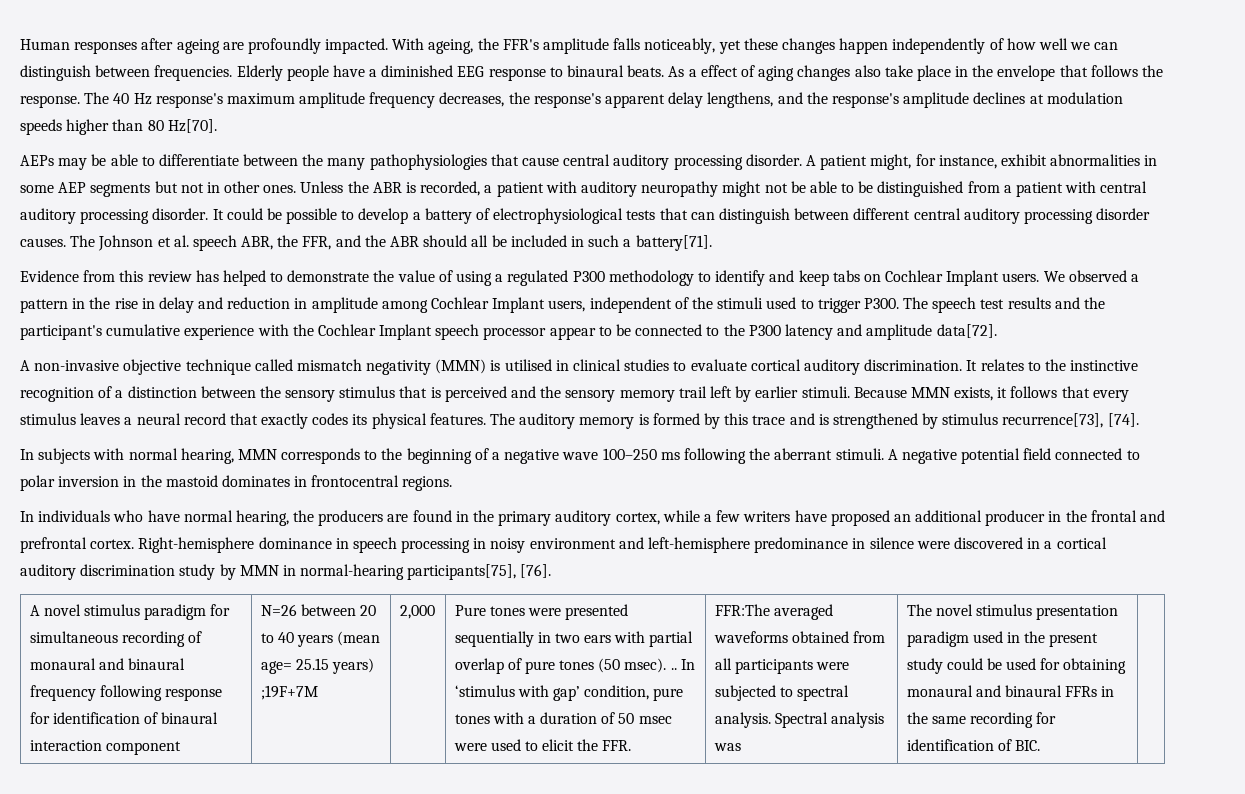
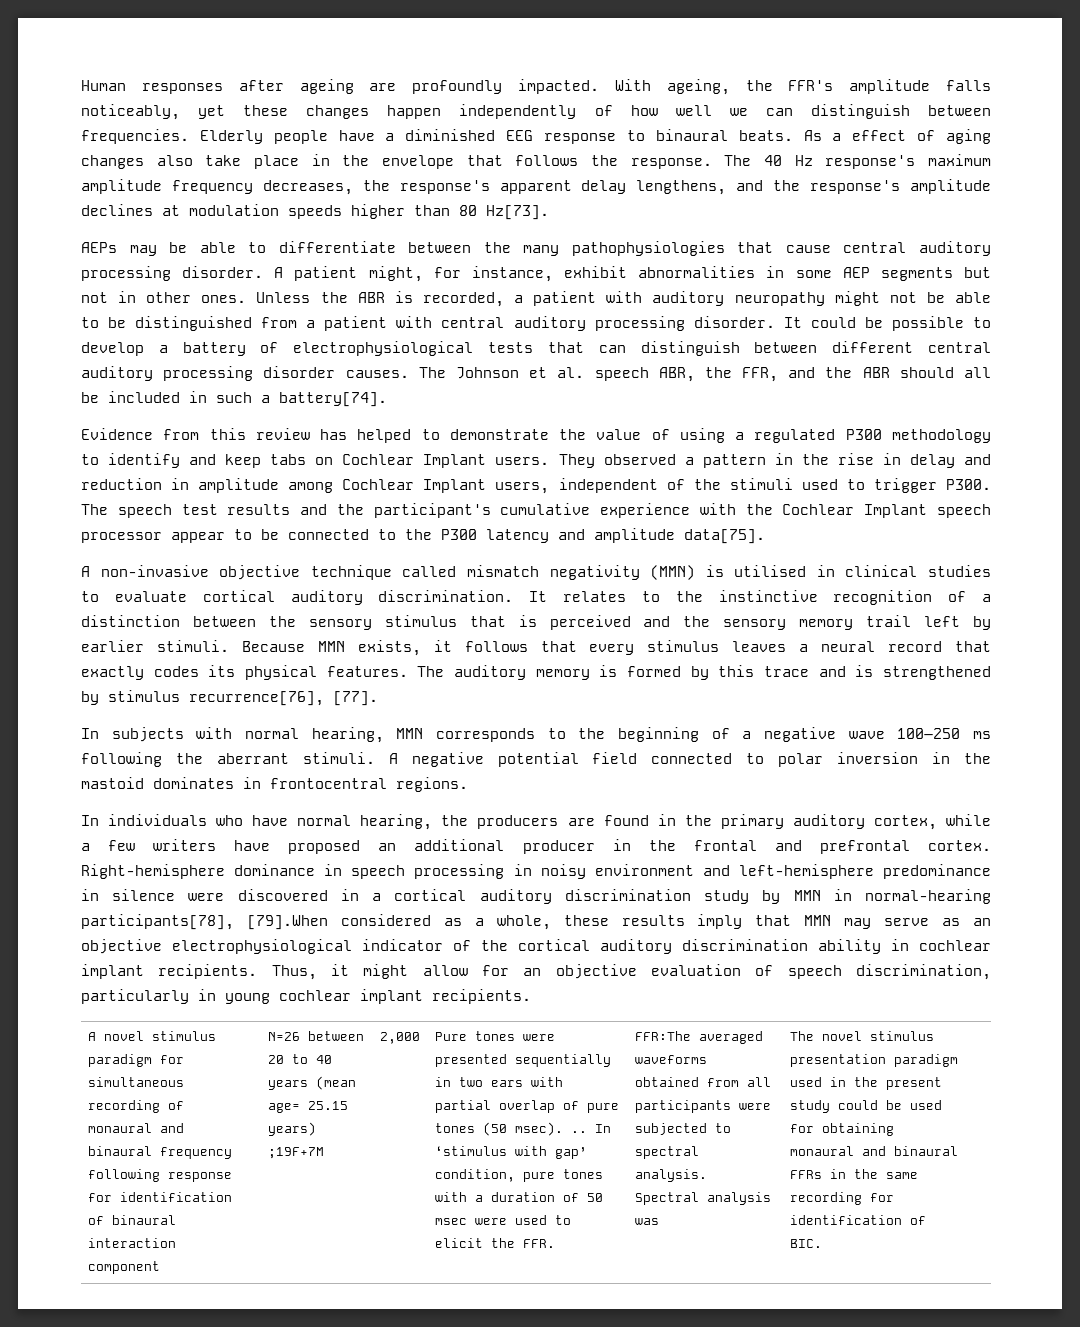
[167,119,217,133] Hz[70]. -> [486,205,549,220] Hz[73].
[635,235,712,251] battery[71]. -> [279,392,387,407] battery[74].
[1043,271,1065,282] We -> [558,454,595,468] They
[936,324,997,338] data[72]. -> [684,529,765,544] data[75].
[1002,413,1139,428] recurrence[73], [74]. -> [189,691,378,706] recurrence[76], [77].
[407,564,552,580] participants[75], [76]. -> [81,914,992,930] [81,939,991,954] [81,964,991,980] [81,989,531,1004] participants[78], [79].When considered as a whole, these results imply that MMN may serve as an objective electrophysiological indicator of the cortical auditory discrimination ability in cochlear implant recipients. Thus, it might allow for an objective evaluation of speech discrimination, particularly in young cochlear implant recipients.

